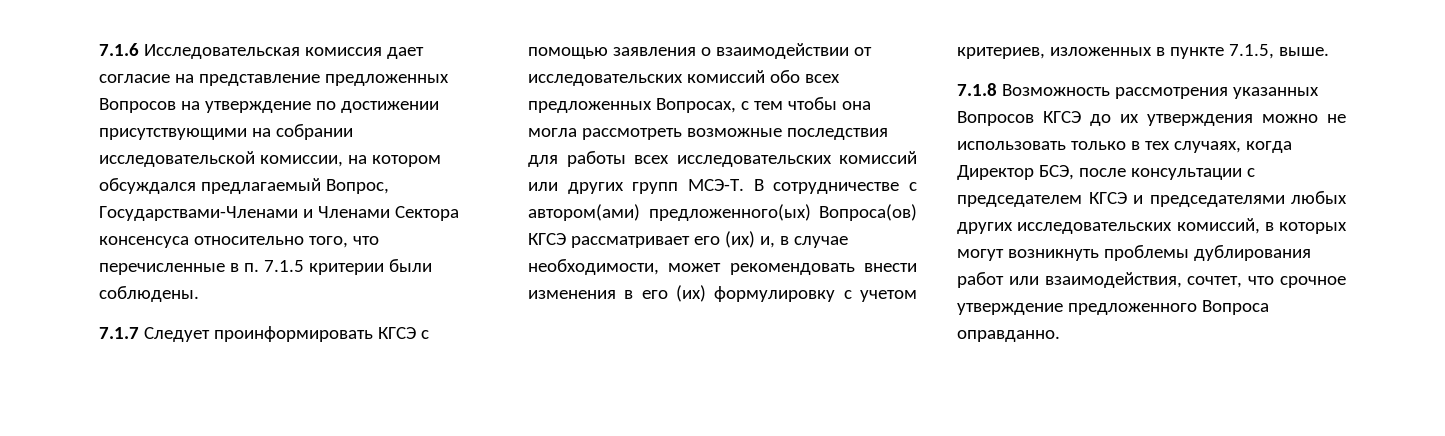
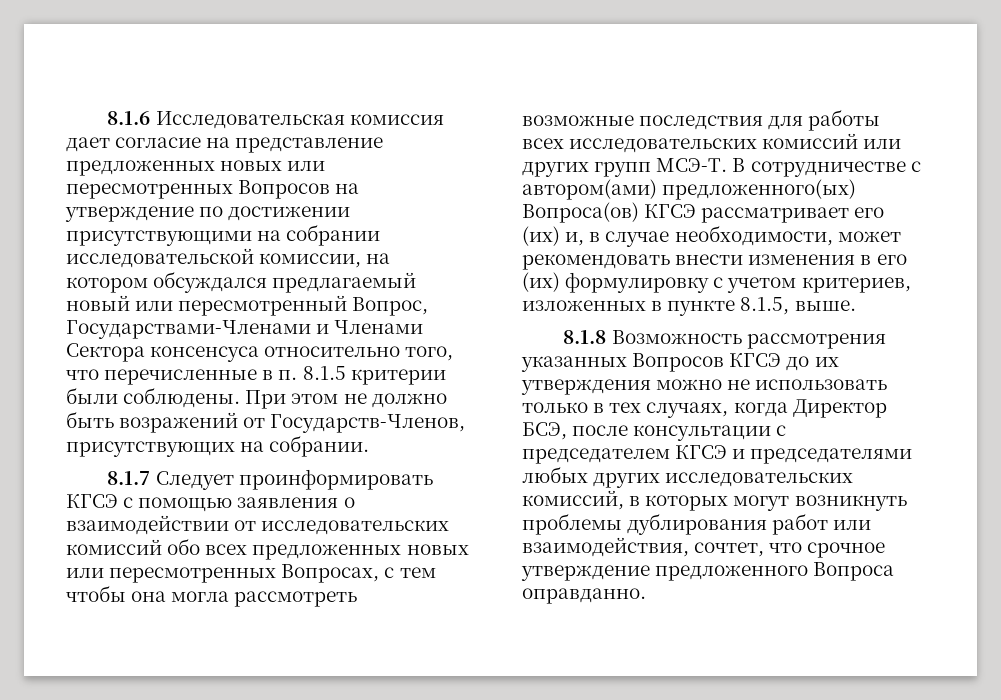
[99,43,139,56] 7.1.6 -> [107,111,151,125] 8.1.6
(449, 80) none -> [220,160,326,171] [66,183,233,199] новых или пересмотренных
(321, 186) none -> [66,295,348,316] новый или пересмотренный
[263,260,304,272] 7.1.5 -> [302,366,346,380] 8.1.5
[99,327,139,339] // 7.1.7 -> [245,390,447,409] [66,411,466,433] [66,435,370,457] [107,471,151,485] При этом не должно быть возражений от Государств-Членов, присутствующих на собрании. // 8.1.7
(652, 107) none -> [406,544,469,555] [66,567,277,583] новых или пересмотренных
[1228,44,1274,59] 7.1.5, -> [740,297,790,315] 8.1.5,
[957,83,997,96] 7.1.8 -> [563,330,607,344] 8.1.8

